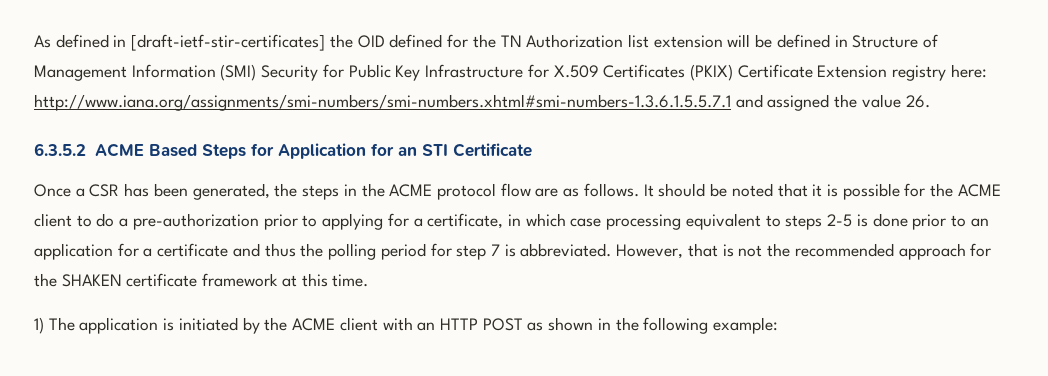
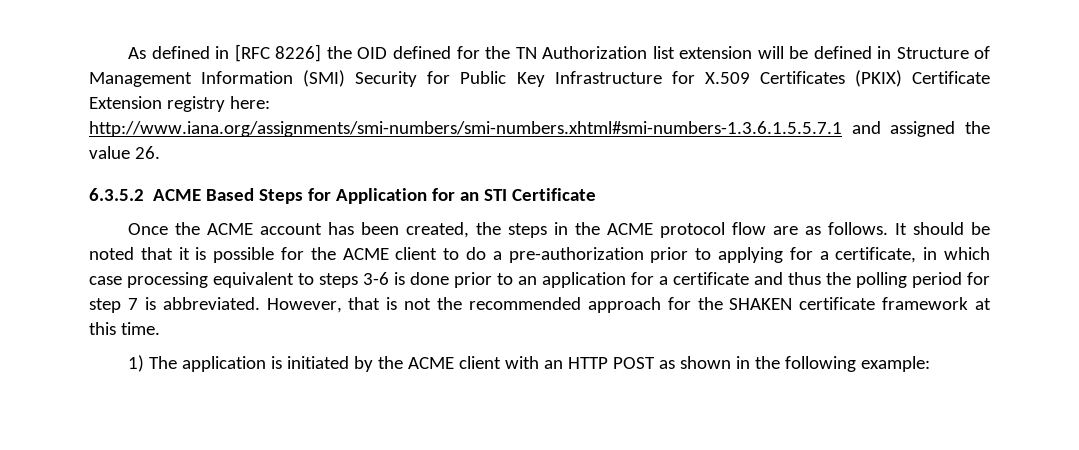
[131,34,326,51] [draft-ietf-stir-certificates] -> [234,44,322,62] [RFC 8226]
[75,184,120,197] a CSR -> [175,222,323,235] the ACME account
[192,183,270,200] generated, -> [406,222,470,238] created,
[827,214,853,227] 2-5 -> [363,272,389,285] 3-6

